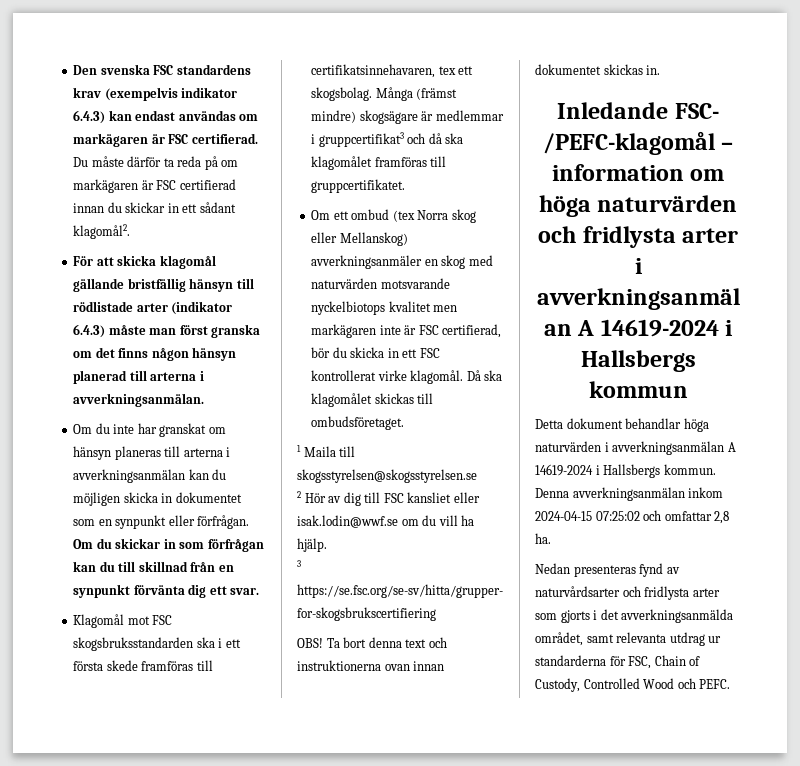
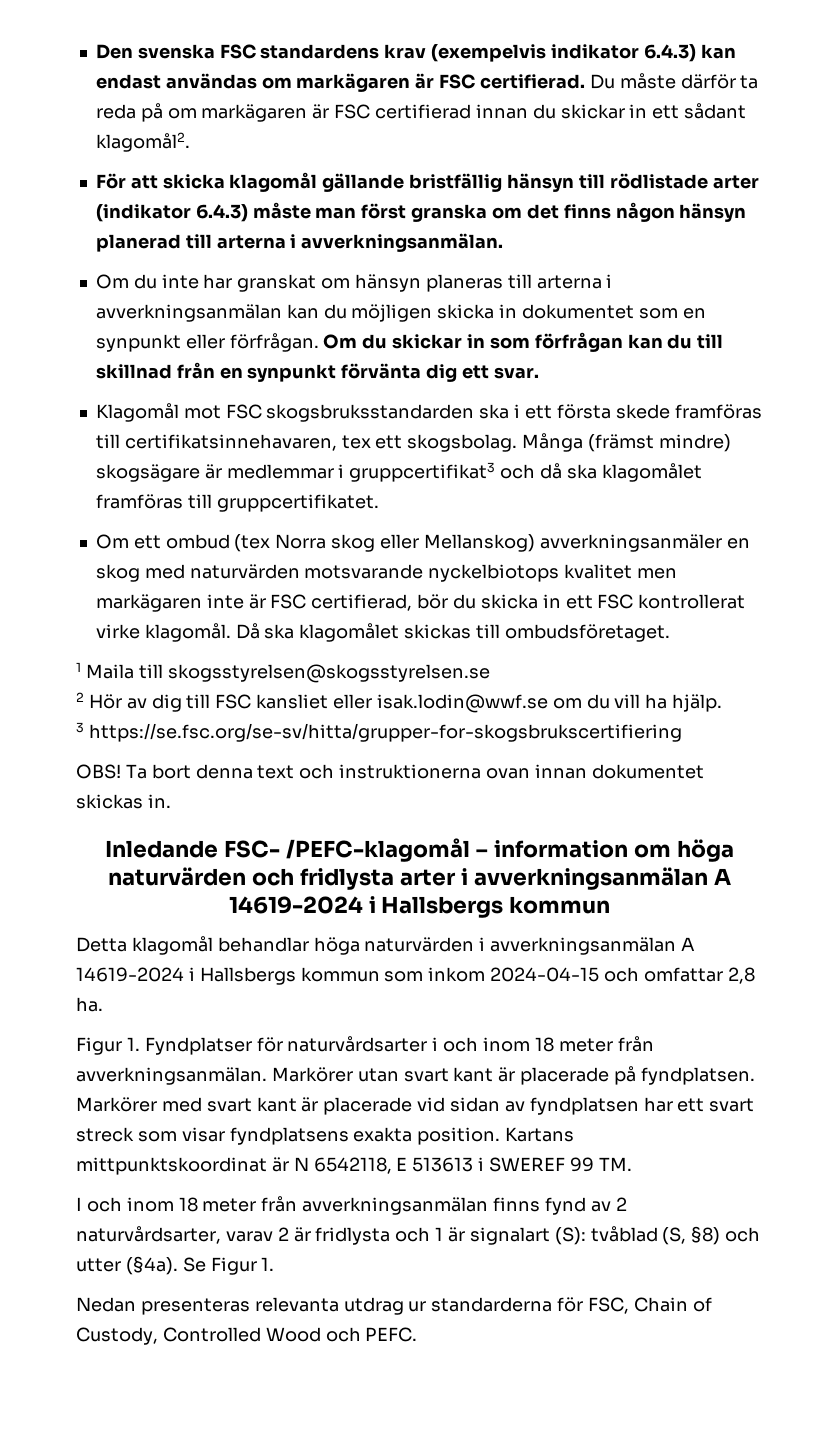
[566,418,623,429] dokument -> [131,936,213,955] klagomål
[663,464,716,475] [535,487,685,501] kommun. Denna avverkningsanmälan -> [300,967,424,982] kommun som
[595,511,640,521] 07:25:02 -> (600, 974) none
[535,563,680,577] [535,586,720,600] [535,609,734,623] [535,632,614,646] Nedan presenteras fynd av naturvårdsarter och fridlysta arter som gjorts i det avverkningsanmälda området, samt -> [76,1036,654,1055] [76,1066,755,1085] [76,1097,755,1115] [76,1127,575,1145] [76,1157,632,1175] [76,1196,627,1215] [76,1226,761,1245] [76,1256,275,1275] [76,1297,250,1315] Figur 1. Fyndplatser för naturvårdsarter i och inom 18 meter från avverkningsanmälan. Markörer utan svart kant är placerade på fyndplatsen. Markörer med svart kant är placerade vid sidan av fyndplatsen har ett svart streck som visar fyndplatsens exakta position. Kartans mittpunktskoordinat är N 6542118, E 513613 i SWEREF 99 TM. // I och inom 18 meter från avverkningsanmälan finns fynd av 2 naturvårdsarter, varav 2 är fridlysta och 1 är signalart (S): tvåblad (S, §8) och utter (§4a). Se Figur 1. // Nedan presenteras

